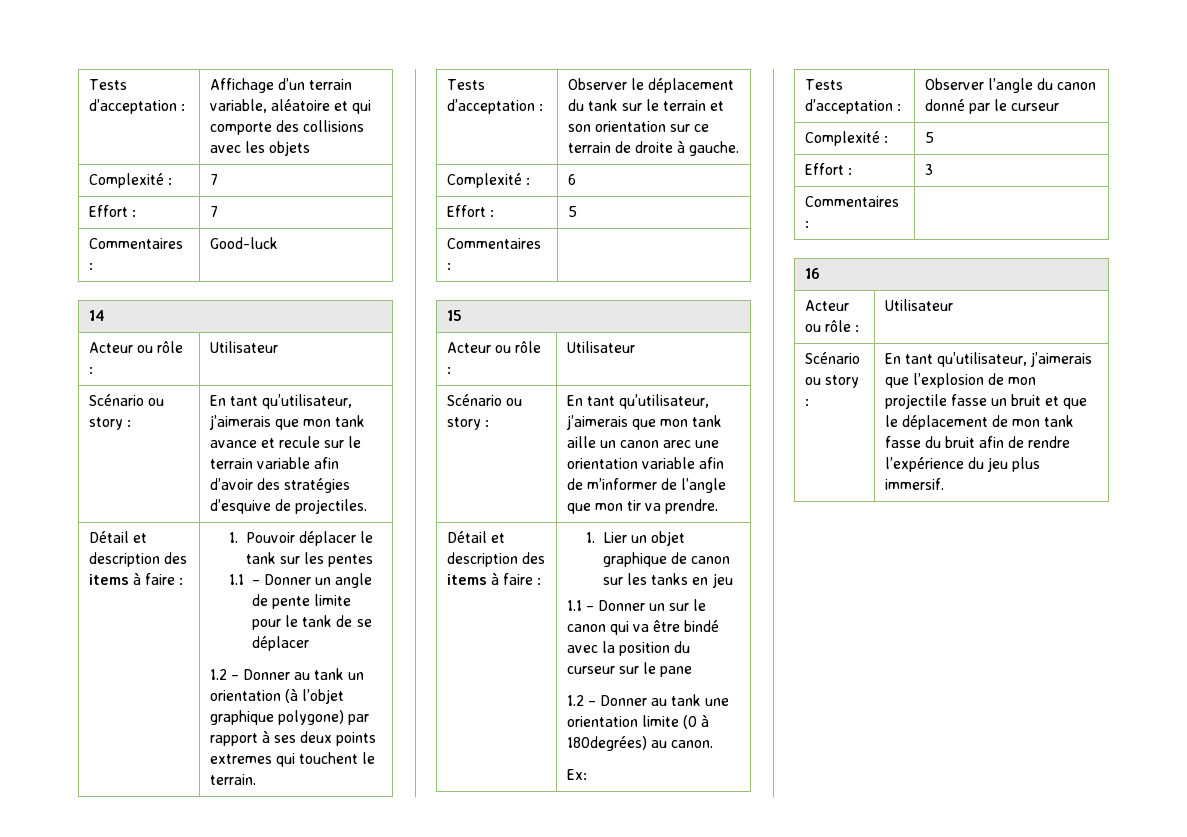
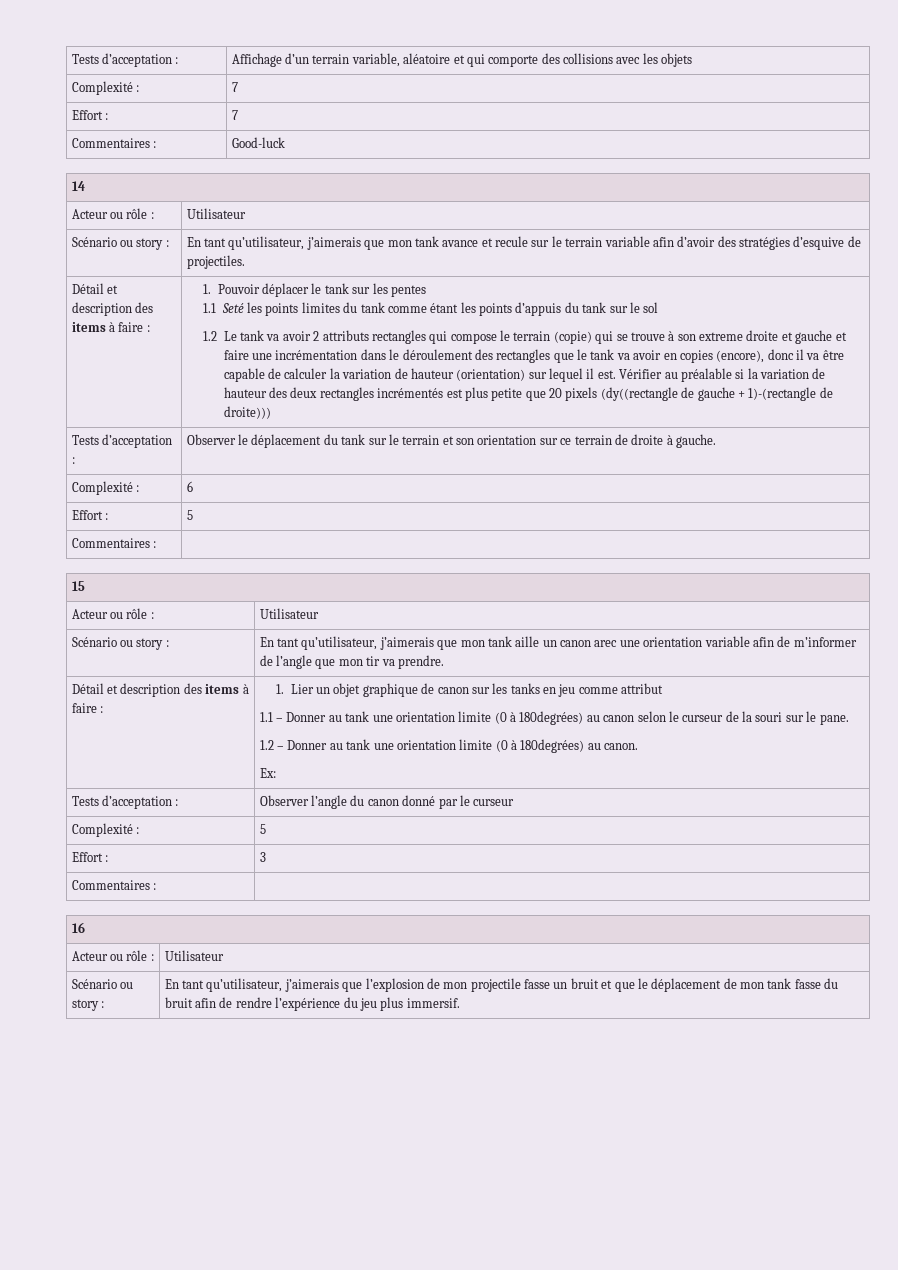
[251,573,373,588] [251,594,352,609] [251,615,372,630] [251,636,309,651] [209,668,365,680] [209,688,344,704] [209,710,369,725] [209,730,377,746] [209,752,376,767] [209,774,256,785] – Donner un angle de pente limite pour le tank de se déplacer // 1.2 – Donner au tank un orientation (à l’objet graphique polygone) par rapport à ses deux points extremes qui touchent le terrain. -> [221,302,659,316] [203,330,847,344] [223,349,844,363] [223,368,826,382] [223,387,833,401] [223,406,271,419] Seté les points limites du tank comme étant les points d’appuis du tank sur le sol // 1.2 Le tank va avoir 2 attributs rectangles qui compose le terrain (copie) qui se trouve à son extreme droite et gauche et faire une incrémentation dans le déroulement des rectangles que le tank va avoir en copies (encore), donc il va être capable de calculer la variation de hauteur (orientation) sur lequel il est. Vérifier au préalable si la variation de hauteur des deux rectangles incrémentés est plus petite que 20 pixels (dy((rectangle de gauche + 1)-(rectangle de droite)))
[566,599,707,611] [566,620,720,635] [566,641,691,656] [566,662,693,677] // 1.1 – Donner un sur le canon qui va être bindé avec la position du curseur sur le pane -> [578,683,664,694] [259,711,849,725] comme attribut // 1.1 – Donner au tank une orientation limite (0 à 180degrées) au canon selon le curseur de la souri sur le pane.

